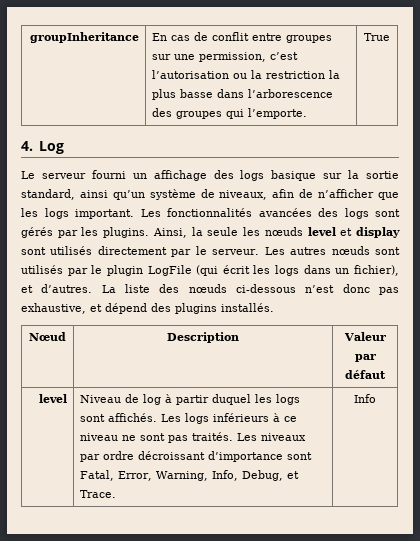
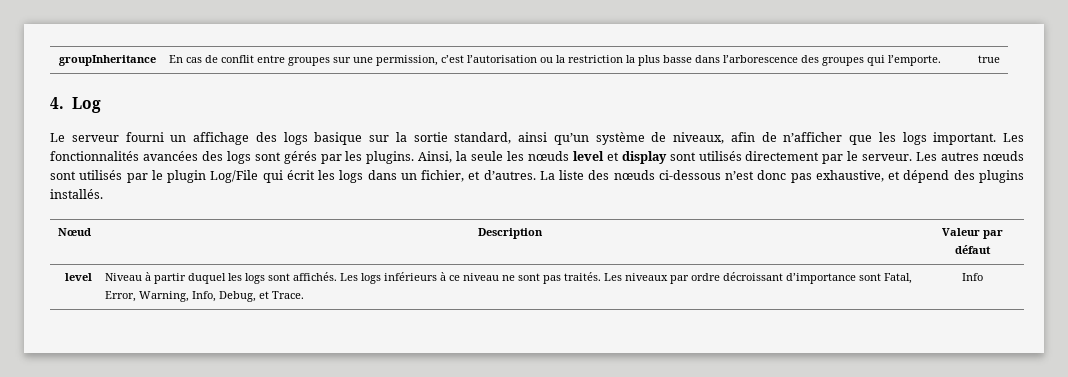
[364,33,390,41] True -> [977,55,1000,63] true
[147,265,219,276] LogFile (qui -> [210,170,283,183] Log/File qui
[353,265,399,276] fichier), -> [421,170,465,182] fichier,
[125,394,162,405] de log -> (143, 277) none

